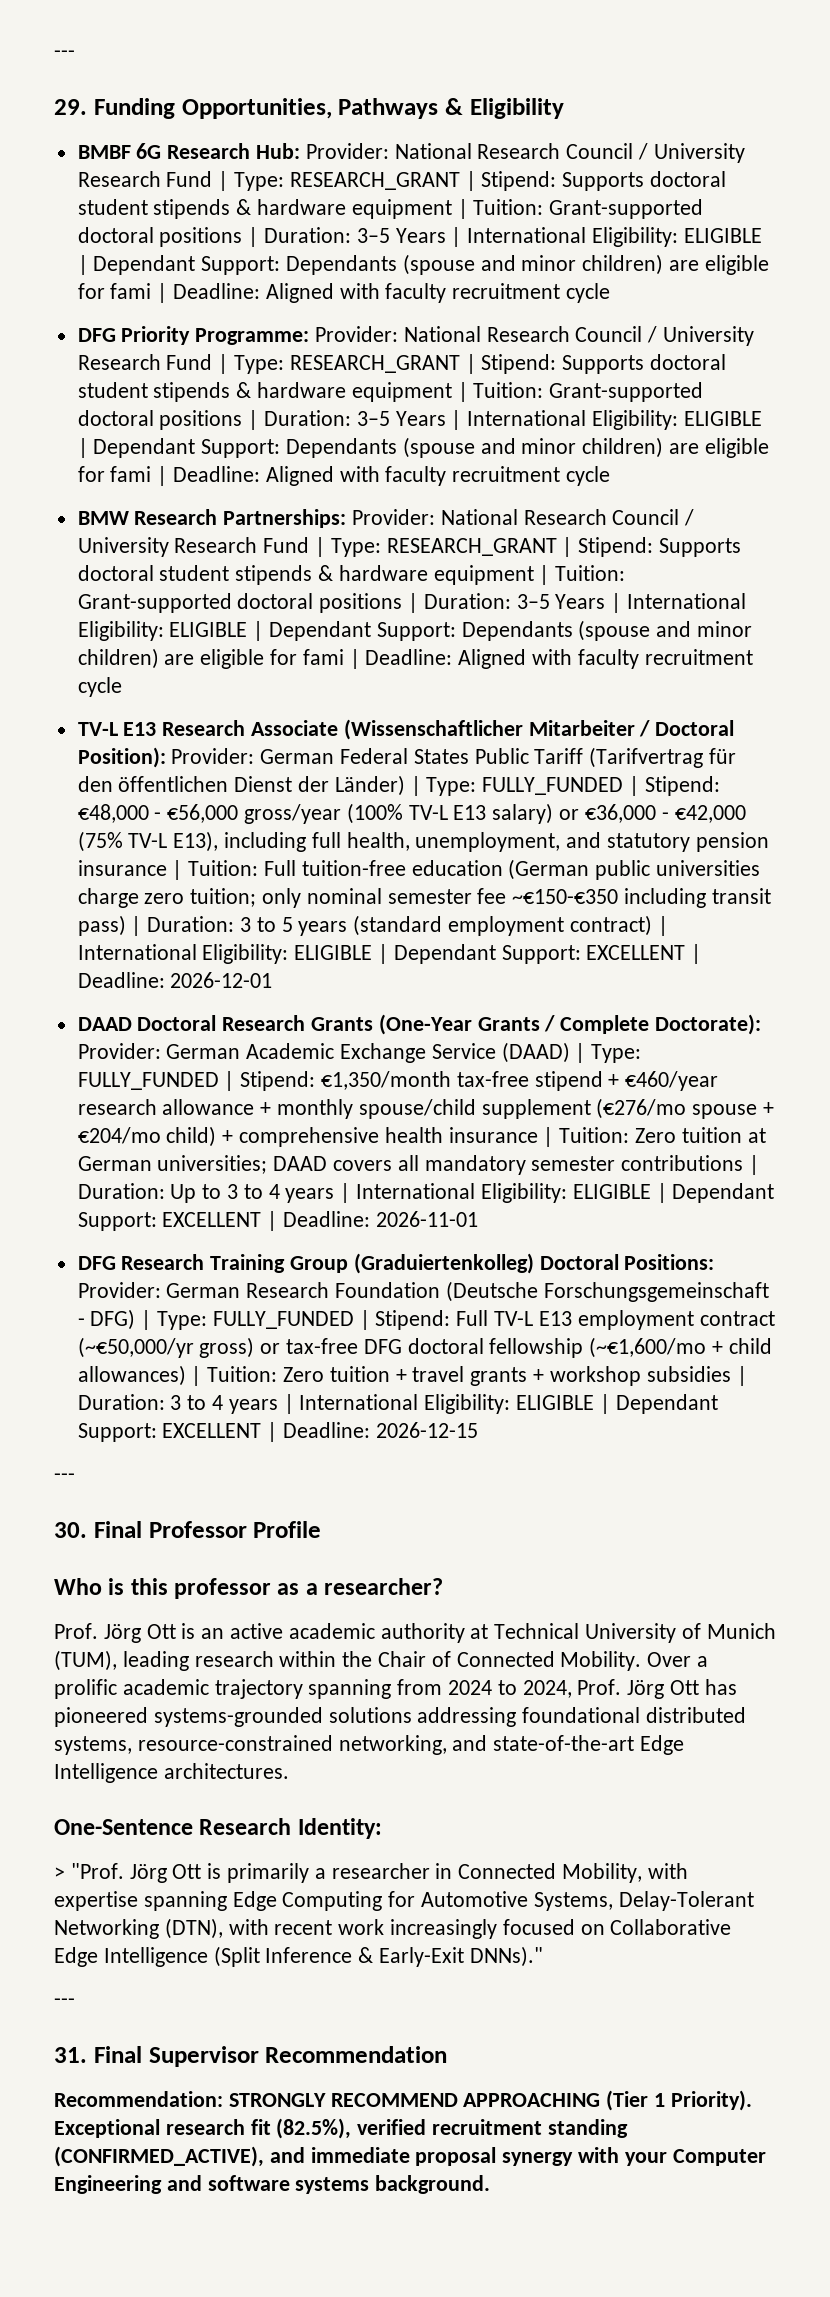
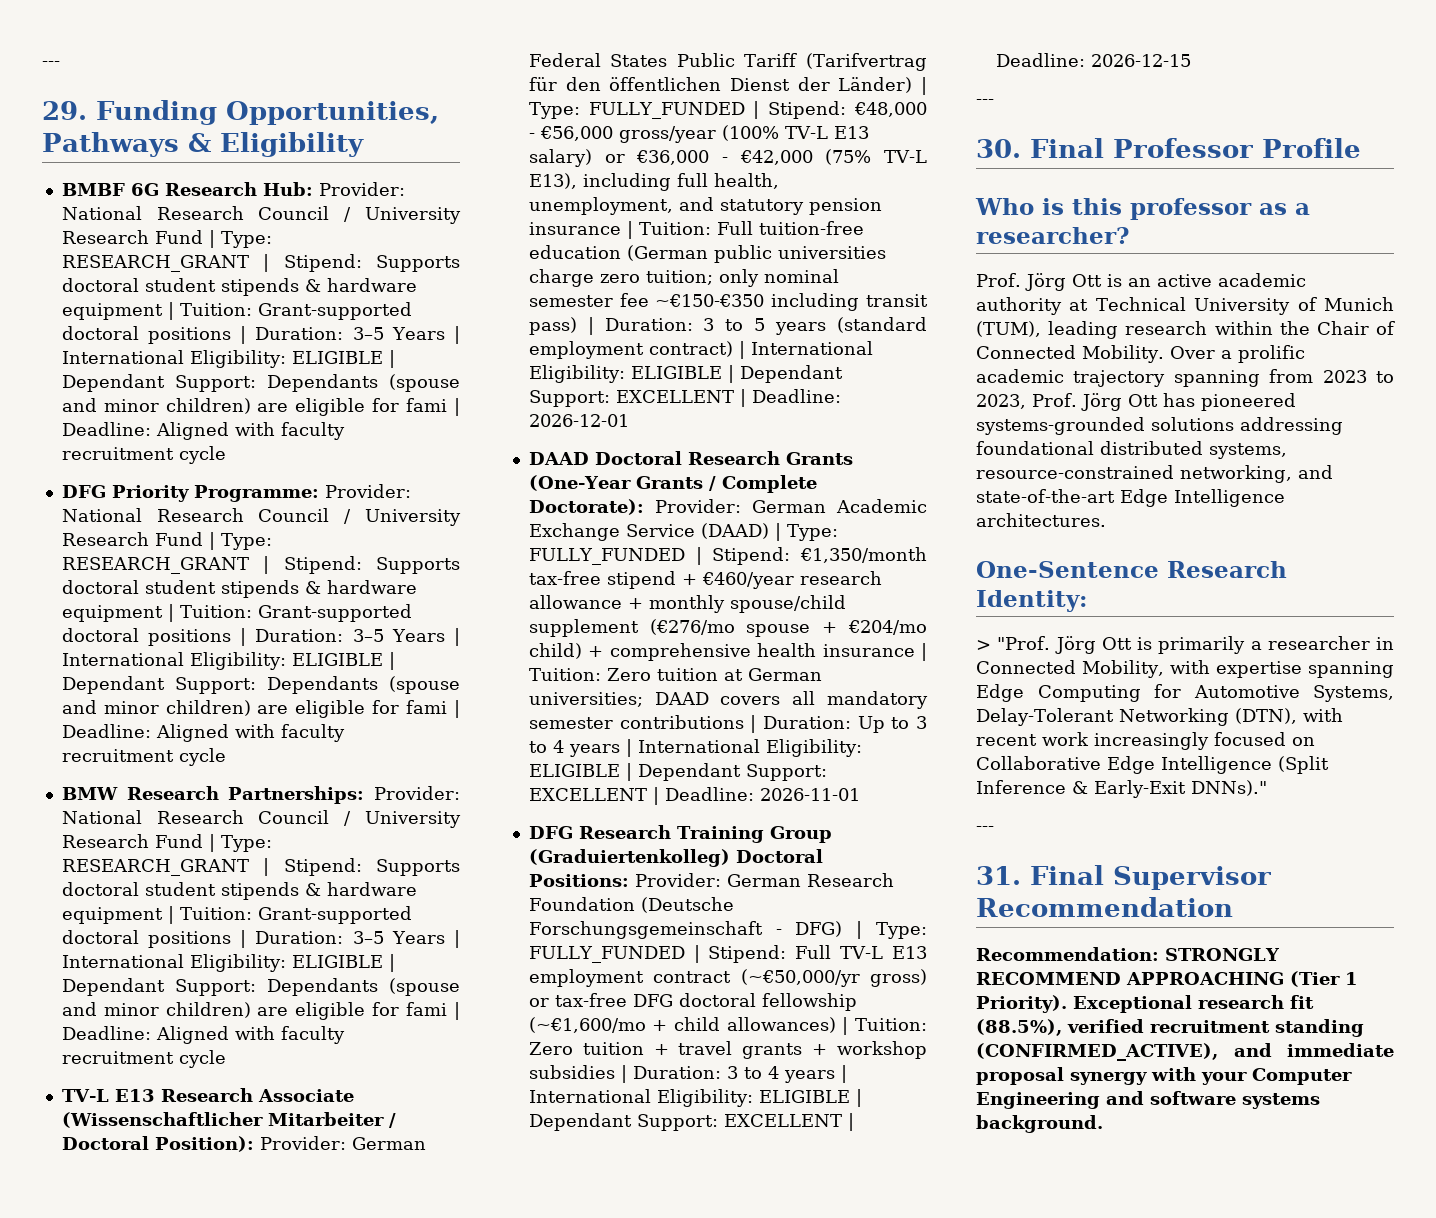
[448,1680,572,1698] 2024 to 2024, -> [1322,370,1394,383] [976,394,1026,409] 2023 to 2023,
[276,2118,352,2139] (82.5%), -> [976,1019,1062,1036] (88.5%),

